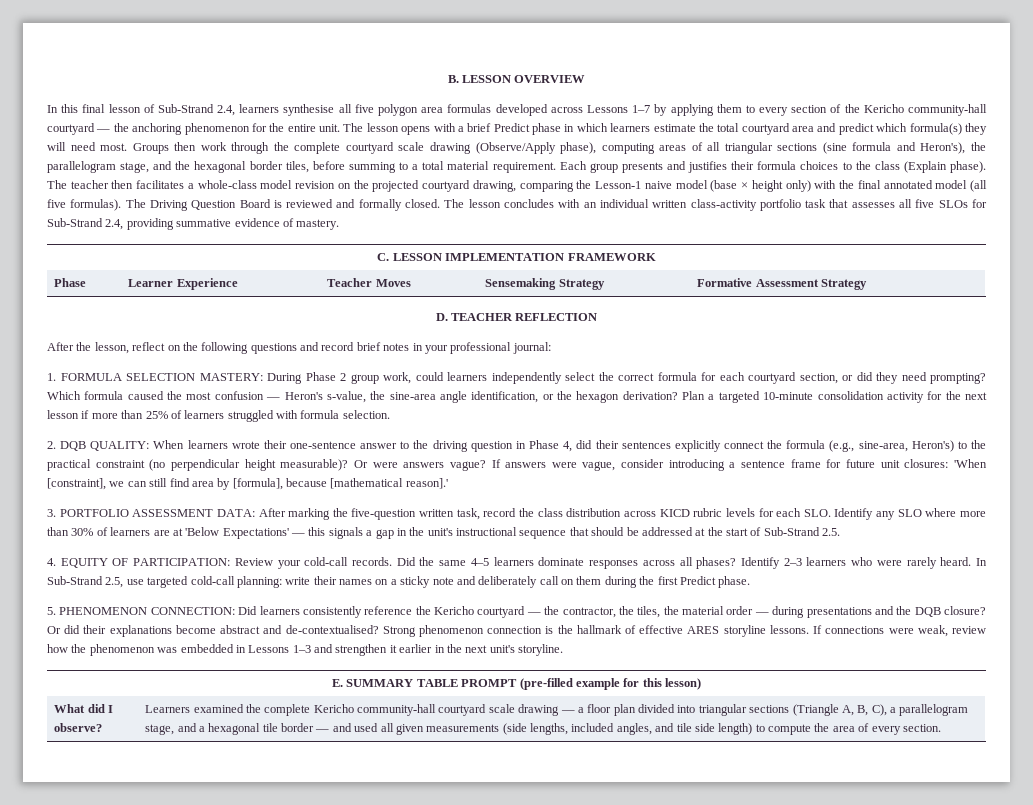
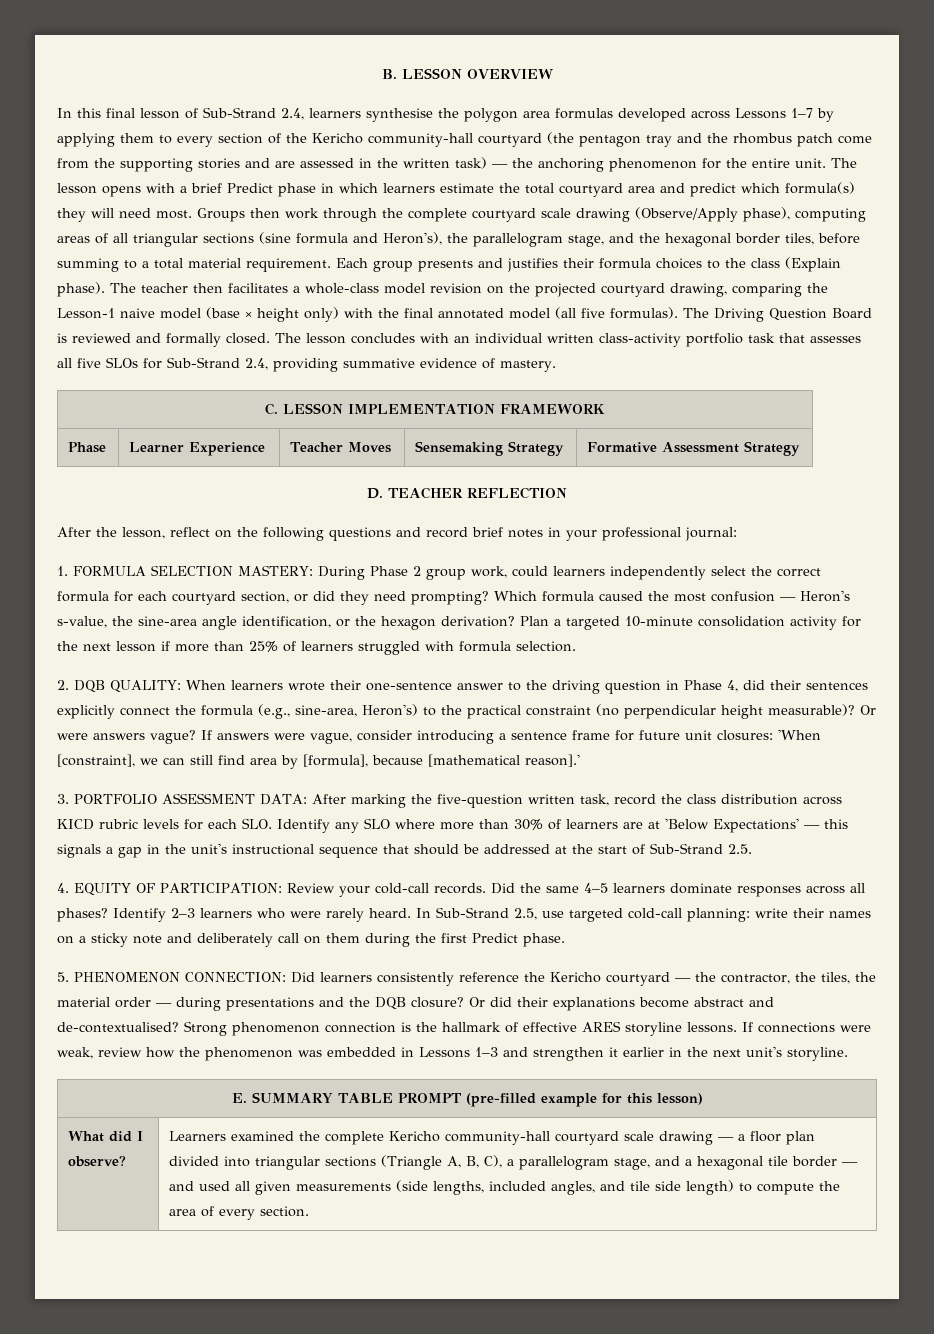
[338,104,374,113] all five -> [438,108,459,118] the
(95, 129) none -> [547,132,872,147] [57,157,487,172] (the pentagon tray and the rhombus patch come from the supporting stories and are assessed in the written task)

